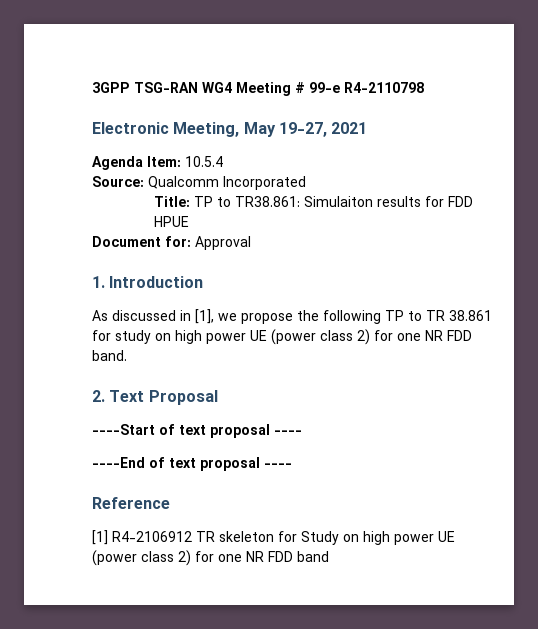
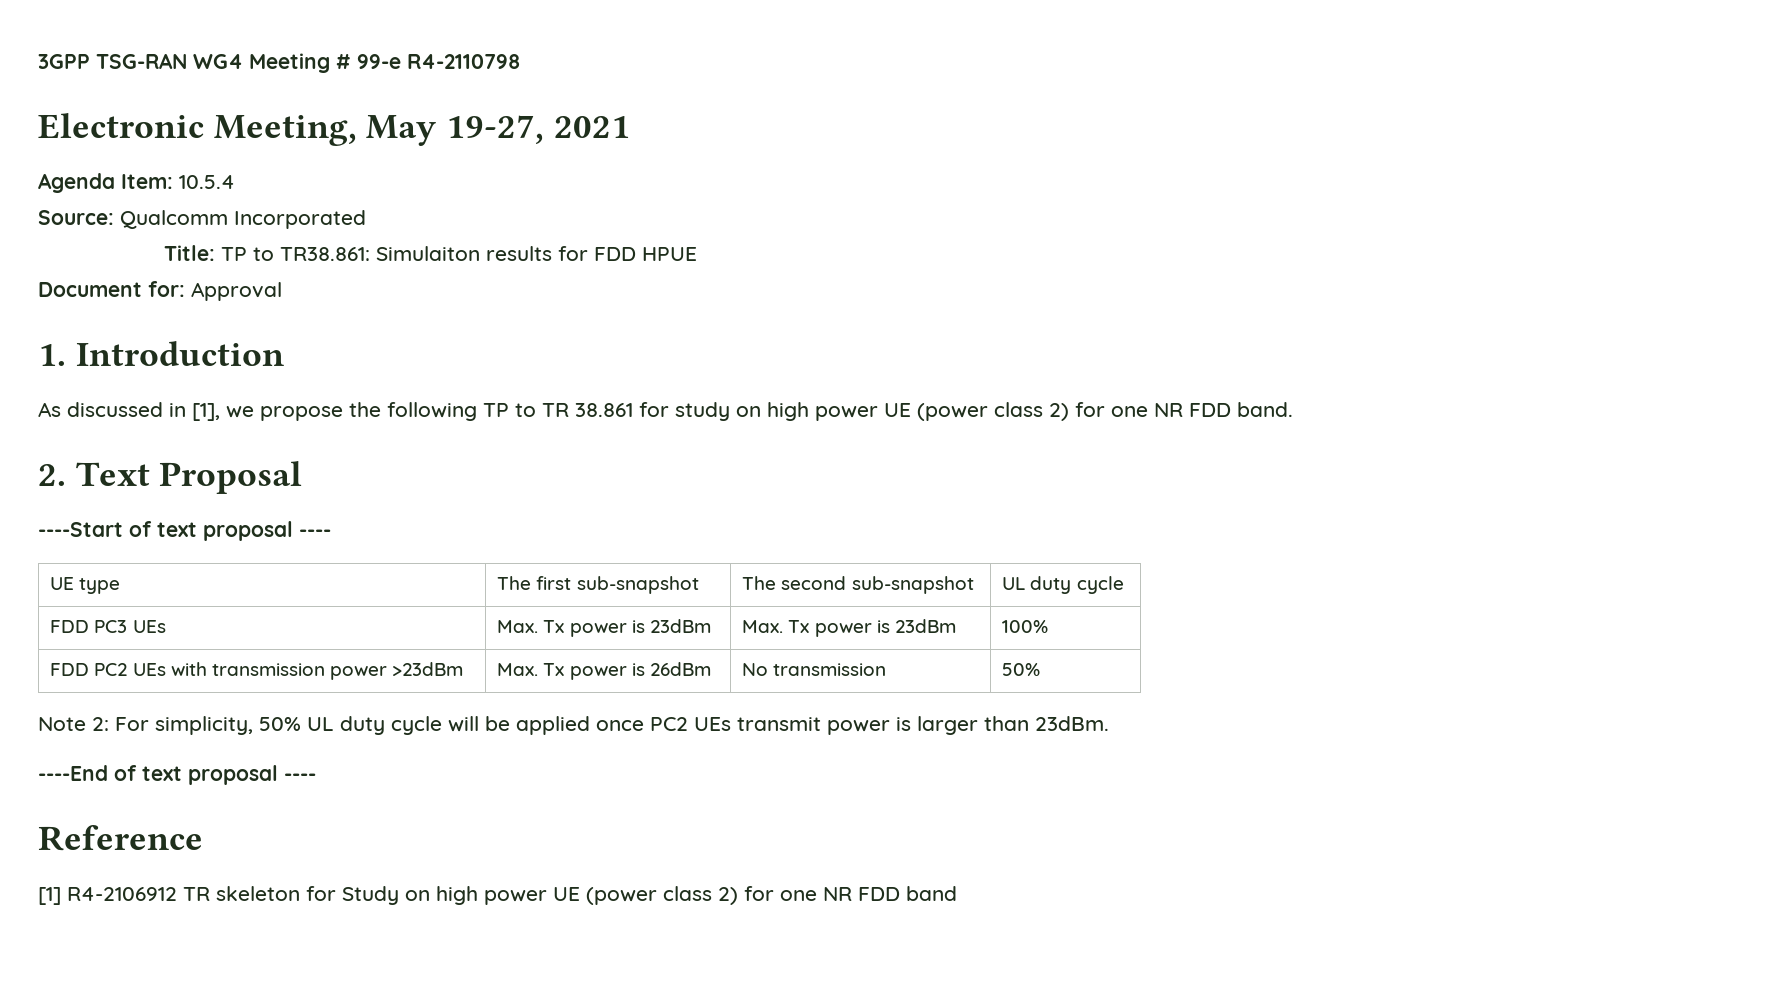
(302, 432) none -> [50,577,121,594] [497,576,699,594] [742,576,974,594] [1002,576,1124,594] [50,620,166,633] [497,619,711,637] [742,619,956,637] [1002,620,1049,633] [50,662,464,680] [497,662,711,680] [742,663,887,676] [1002,663,1041,676] [38,716,1109,735] // UE type | The first sub-snapshot | The second sub-snapshot | UL duty cycle // FDD PC3 UEs | Max. Tx power is 23dBm | Max. Tx power is 23dBm | 100% // FDD PC2 UEs with transmission power >23dBm | Max. Tx power is 26dBm | No transmission | 50% // Note 2: For simplicity, 50% UL duty cycle will be applied once PC2 UEs transmit power is larger than 23dBm.

